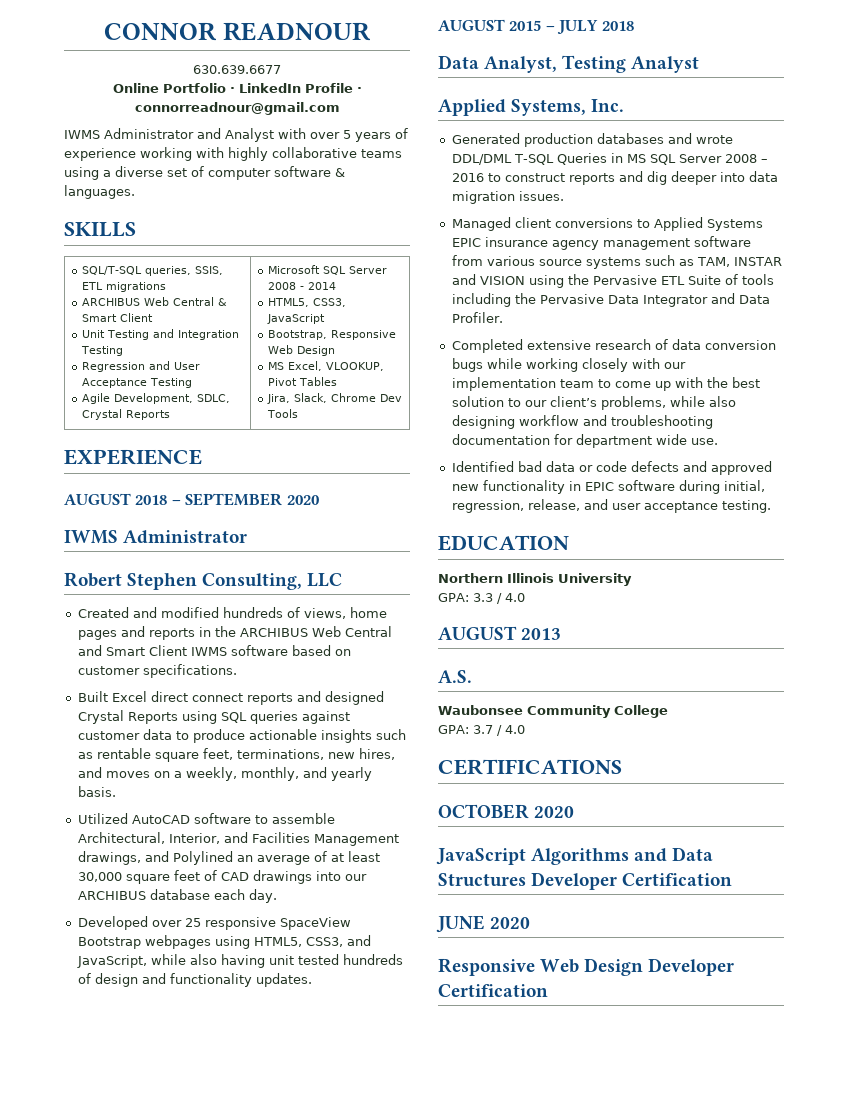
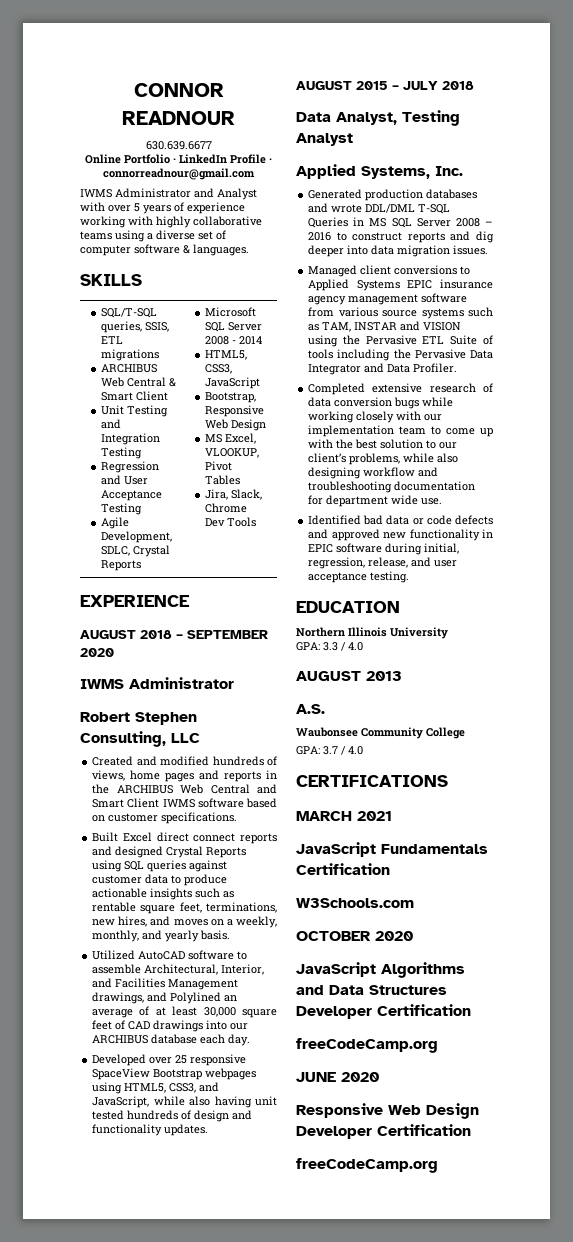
(622, 767) none -> [296,811,392,821] [296,842,488,857] [296,863,390,875] [296,898,414,908] // MARCH 2021 // JavaScript Fundamentals Certification // W3Schools.com
(733, 879) none -> [296,1038,438,1053] // freeCodeCamp.org
(548, 990) none -> [296,1158,438,1173] // freeCodeCamp.org

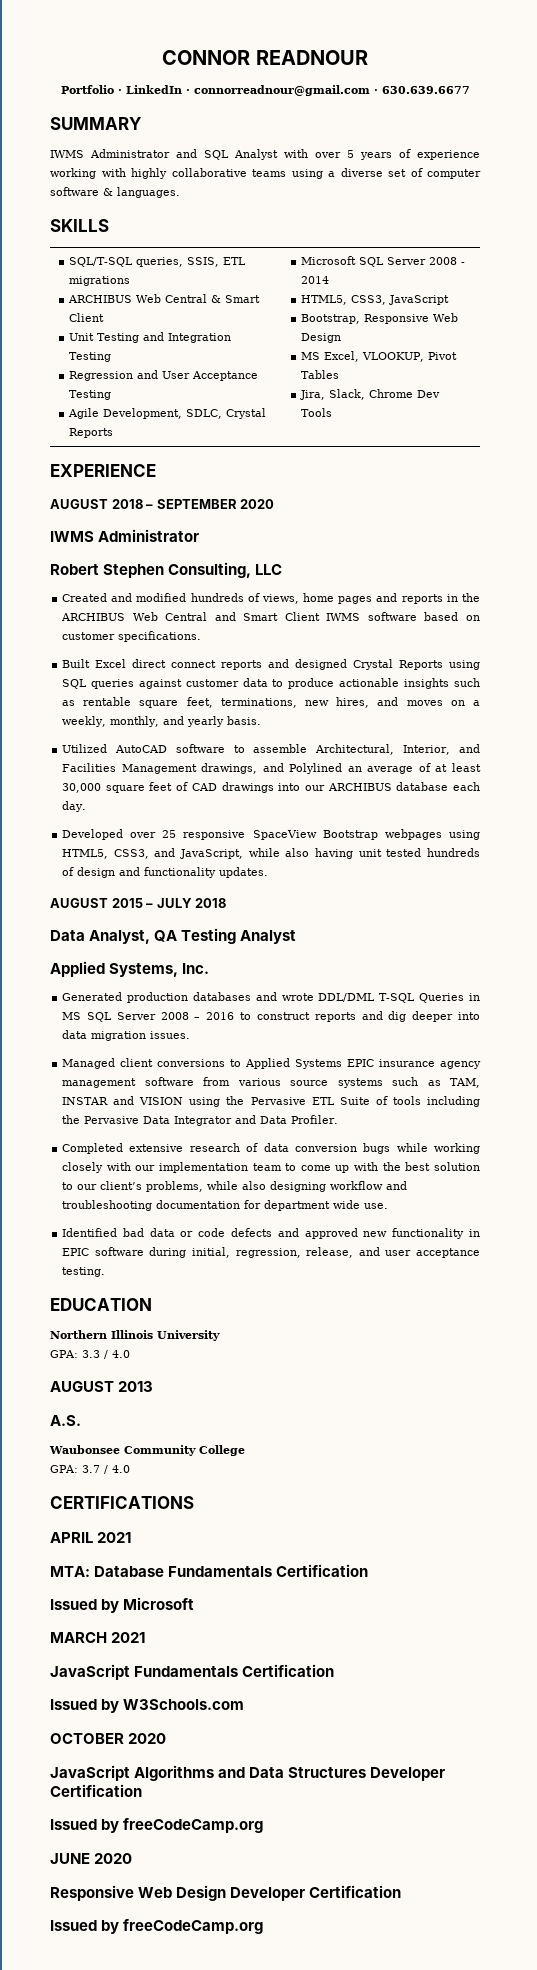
[145,141,212,150] [85,154,121,164] 630.639.6677 // Online -> (368, 57) none
[230,154,266,164] Profile -> (182, 89) none
(255, 174) none -> [373,86,470,94] [50,117,142,130] · 630.639.6677 // SUMMARY
(214, 193) none -> [204,150,229,160] SQL
(397, 118) none -> [154,930,178,942] QA
(448, 781) none -> [50,1532,132,1543] [50,1564,369,1577] [50,1597,195,1613] // APRIL 2021 // MTA: Database Fundamentals Certification // Issued by Microsoft
(390, 869) none -> [50,1699,120,1713] Issued by
(471, 1010) none -> [50,1819,120,1833] Issued by
(471, 1130) none -> [50,1920,120,1934] Issued by

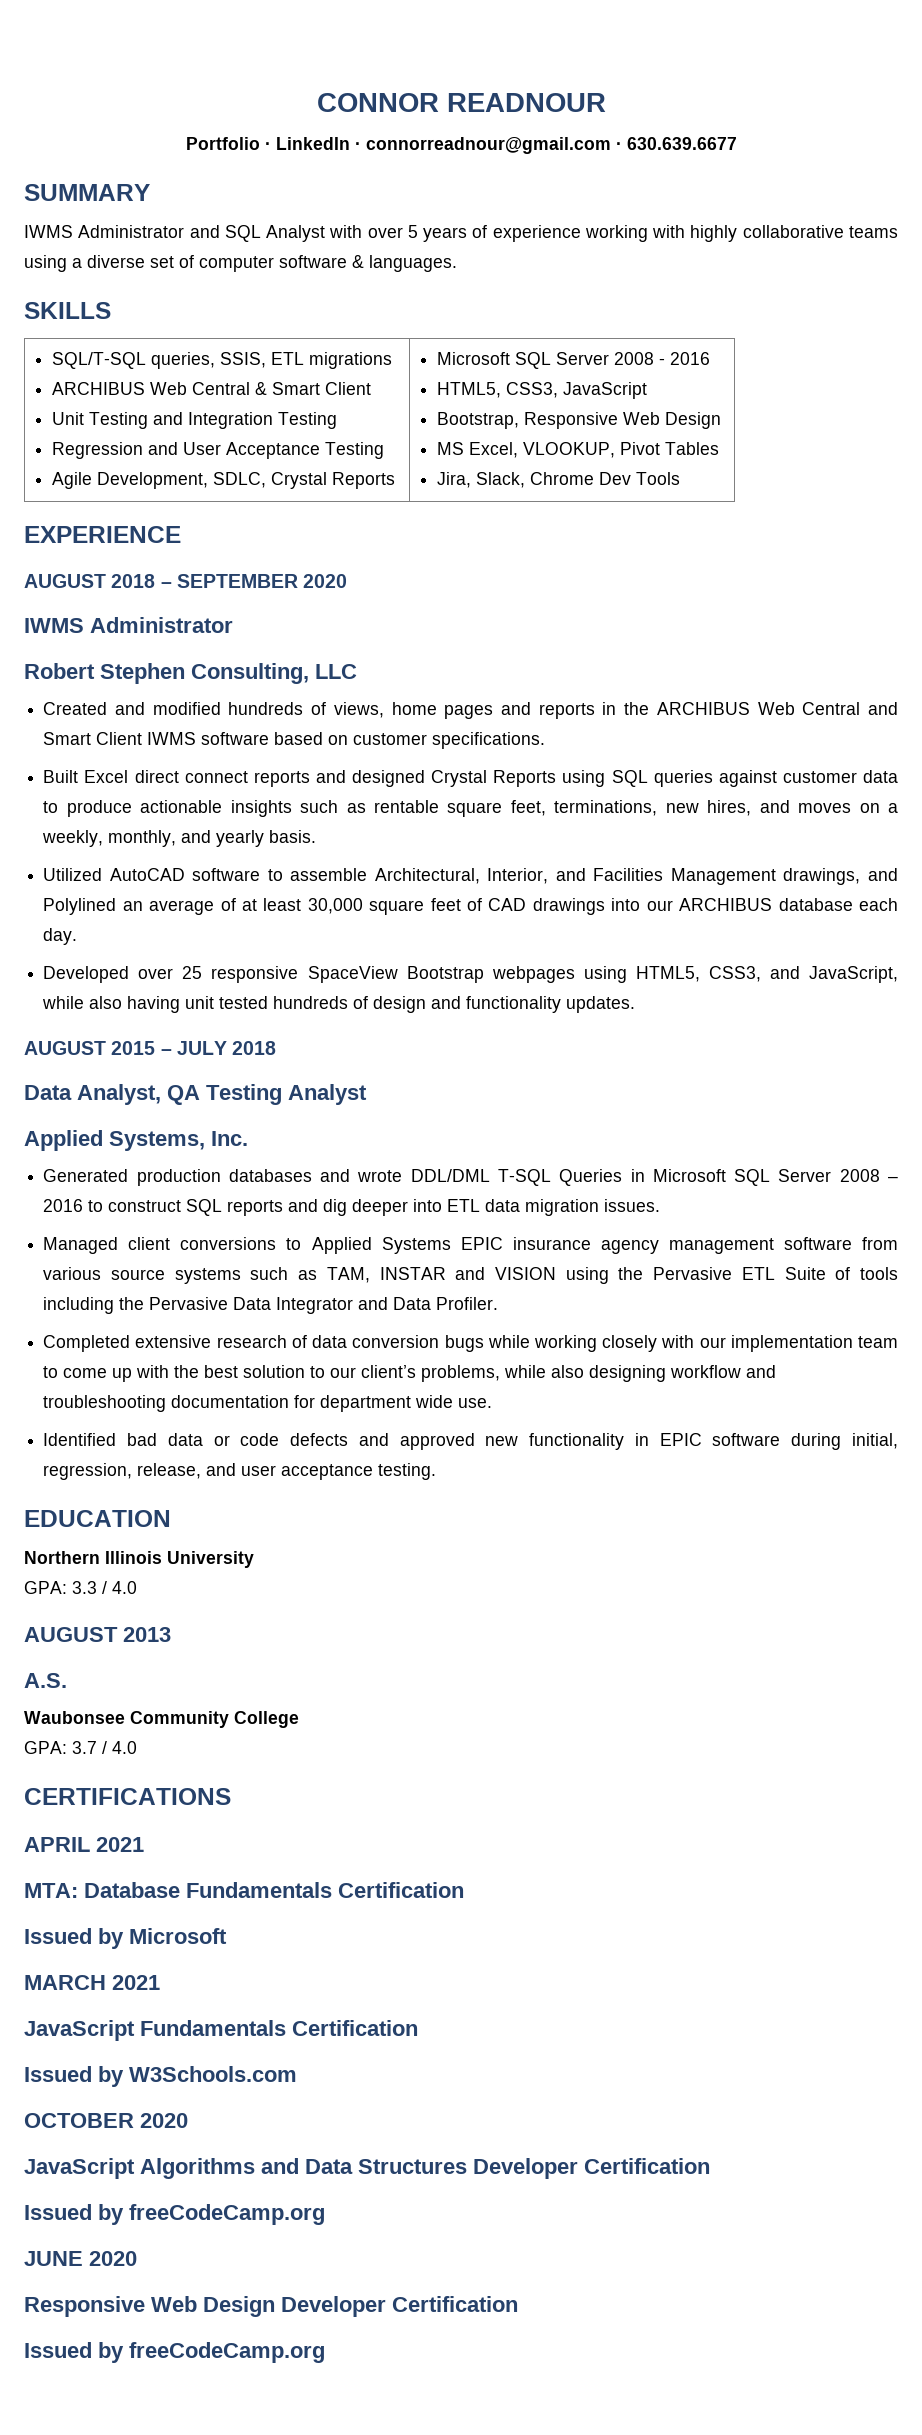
[301,276,330,284] 2014 -> [669,352,710,365] 2016
[62,1012,82,1020] MS -> [652,1169,726,1182] Microsoft
(310, 1016) none -> [186,1199,223,1216] SQL
(480, 1016) none -> [447,1199,481,1212] ETL

